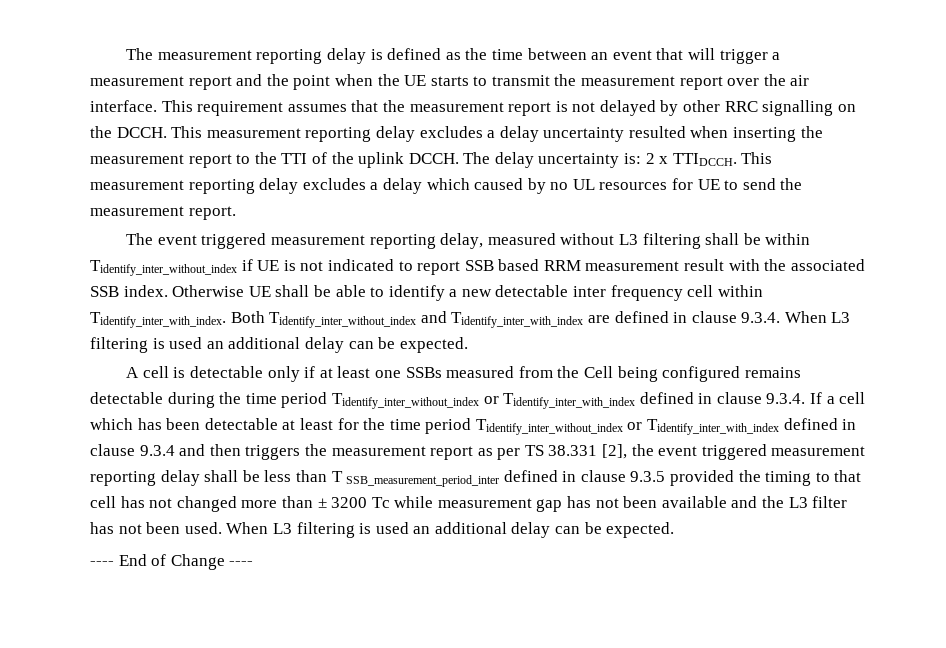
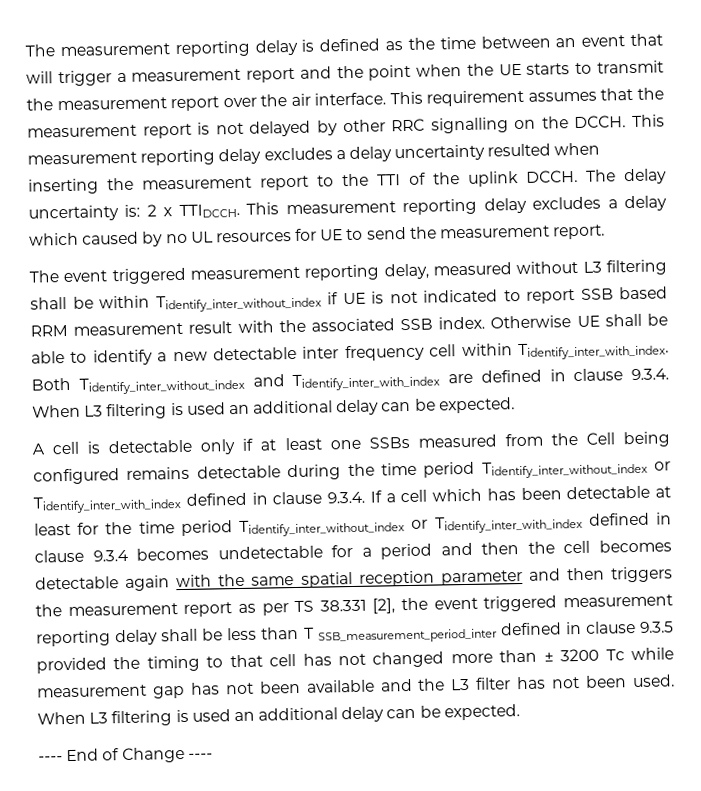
(175, 450) none -> [136,539,672,561] [35,570,523,591] becomes undetectable for a period and then the cell becomes detectable again with the same spatial reception parameter

